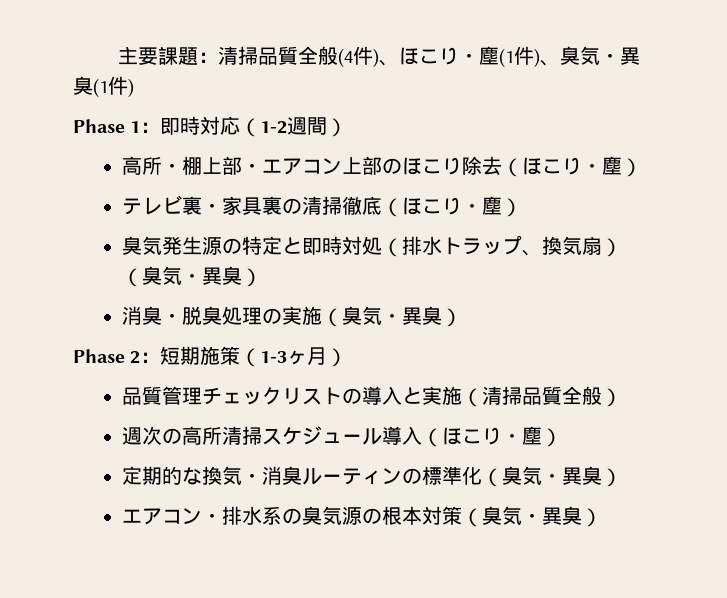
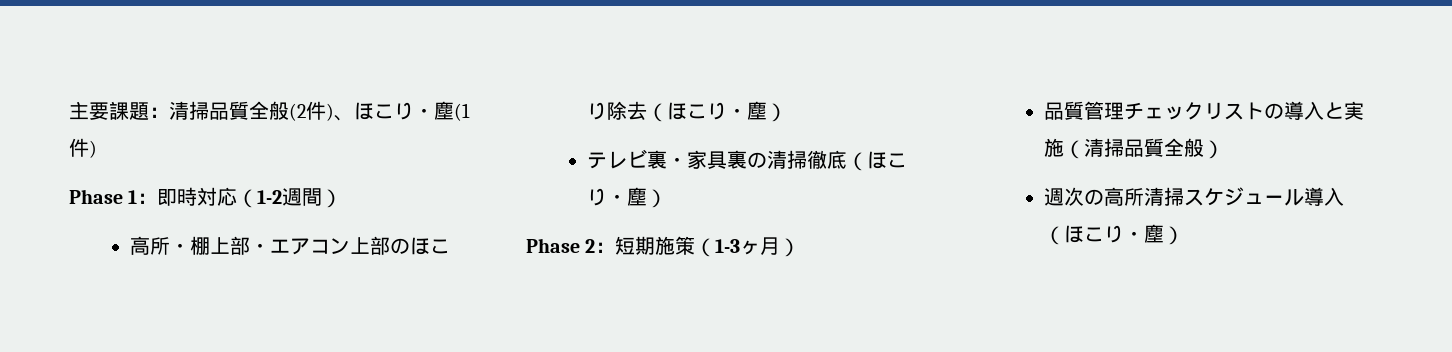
[338,48,354,68] (4 -> [289,103,306,121] (2
[540,46,641,66] [73,76,134,98] 、臭気・異臭(1件) -> (97, 149) none
[122,235,623,257] [122,266,263,287] [122,306,463,327] // 臭気発生源の特定と即時対処（排水トラップ、換気扇）（臭気・異臭） // 消臭・脱臭処理の実施（臭気・異臭） -> (668, 198) none
[122,466,623,487] [122,506,603,527] // 定期的な換気・消臭ルーティンの標準化（臭気・異臭） // エアコン・排水系の臭気源の根本対策（臭気・異臭） -> (1185, 235) none

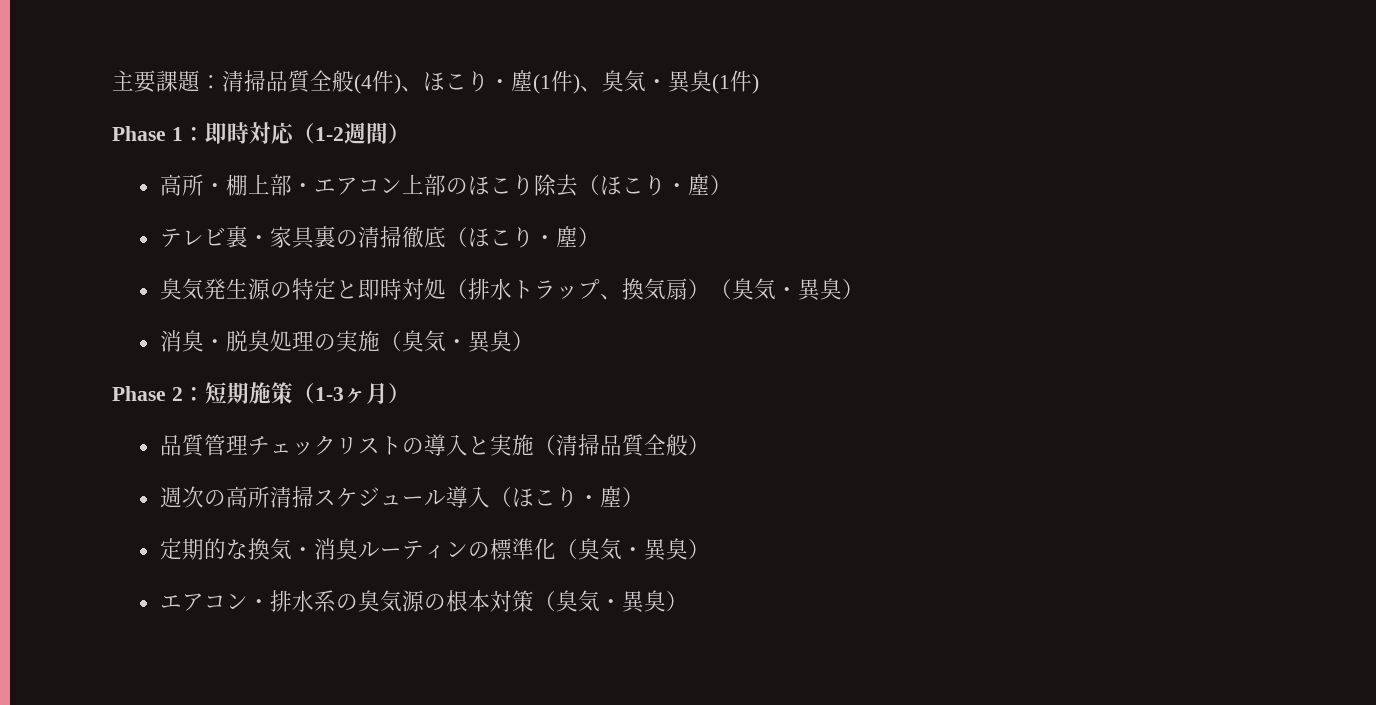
[289,103,306,121] (2 -> [354,74,372,94] (4
(97, 149) none -> [580,70,759,94] 、臭気・異臭(1件)
(668, 198) none -> [159,278,864,301] [159,330,534,353] // 臭気発生源の特定と即時対処（排水トラップ、換気扇）（臭気・異臭） // 消臭・脱臭処理の実施（臭気・異臭）
(1185, 235) none -> [159,538,710,561] [159,590,688,613] // 定期的な換気・消臭ルーティンの標準化（臭気・異臭） // エアコン・排水系の臭気源の根本対策（臭気・異臭）

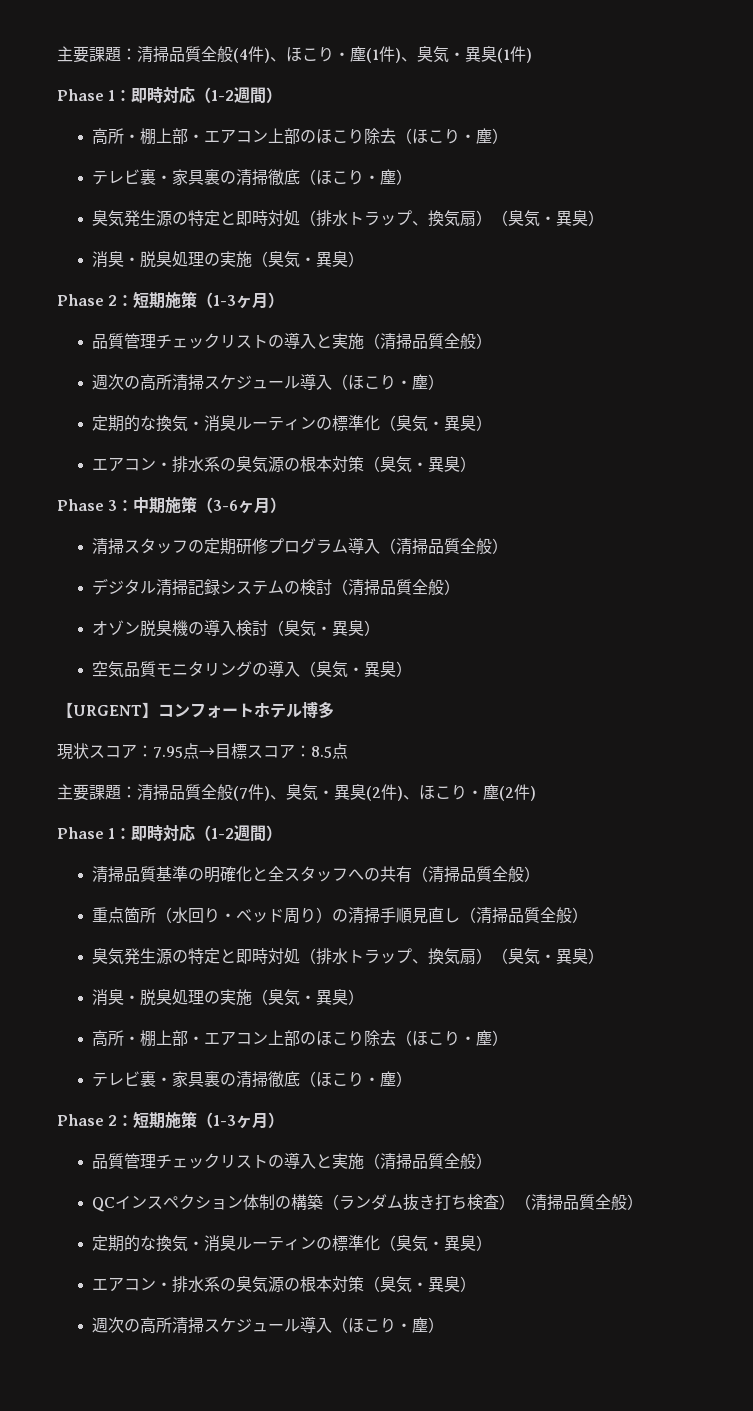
(688, 601) none -> [57,496,287,514] [92,537,509,555] [92,578,461,596] [92,619,381,637] [92,660,413,678] [57,701,334,718] [57,743,348,760] [57,784,536,801] [57,825,283,841] [92,866,541,883] [92,907,589,924] [92,948,605,965] [92,989,365,1006] [92,1030,509,1047] [92,1071,413,1088] [57,1111,285,1129] [92,1152,493,1170] [92,1194,644,1212] [92,1235,493,1252] [92,1276,477,1293] [92,1316,445,1334] // Phase 3：中期施策（3-6ヶ月） // 清掃スタッフの定期研修プログラム導入（清掃品質全般） // デジタル清掃記録システムの検討（清掃品質全般） // オゾン脱臭機の導入検討（臭気・異臭） // 空気品質モニタリングの導入（臭気・異臭） // 【URGENT】コンフォートホテル博多 // 現状スコア：7.95点→目標スコア：8.5点 // 主要課題：清掃品質全般(7件)、臭気・異臭(2件)、ほこり・塵(2件) // Phase 1：即時対応（1-2週間） // 清掃品質基準の明確化と全スタッフへの共有（清掃品質全般） // 重点箇所（水回り・ベッド周り）の清掃手順見直し（清掃品質全般） // 臭気発生源の特定と即時対処（排水トラップ、換気扇）（臭気・異臭） // 消臭・脱臭処理の実施（臭気・異臭） // 高所・棚上部・エアコン上部のほこり除去（ほこり・塵） // テレビ裏・家具裏の清掃徹底（ほこり・塵） // Phase 2：短期施策（1-3ヶ月） // 品質管理チェックリストの導入と実施（清掃品質全般） // QCインスペクション体制の構築（ランダム抜き打ち検査）（清掃品質全般） // 定期的な換気・消臭ルーティンの標準化（臭気・異臭） // エアコン・排水系の臭気源の根本対策（臭気・異臭） // 週次の高所清掃スケジュール導入（ほこり・塵）

